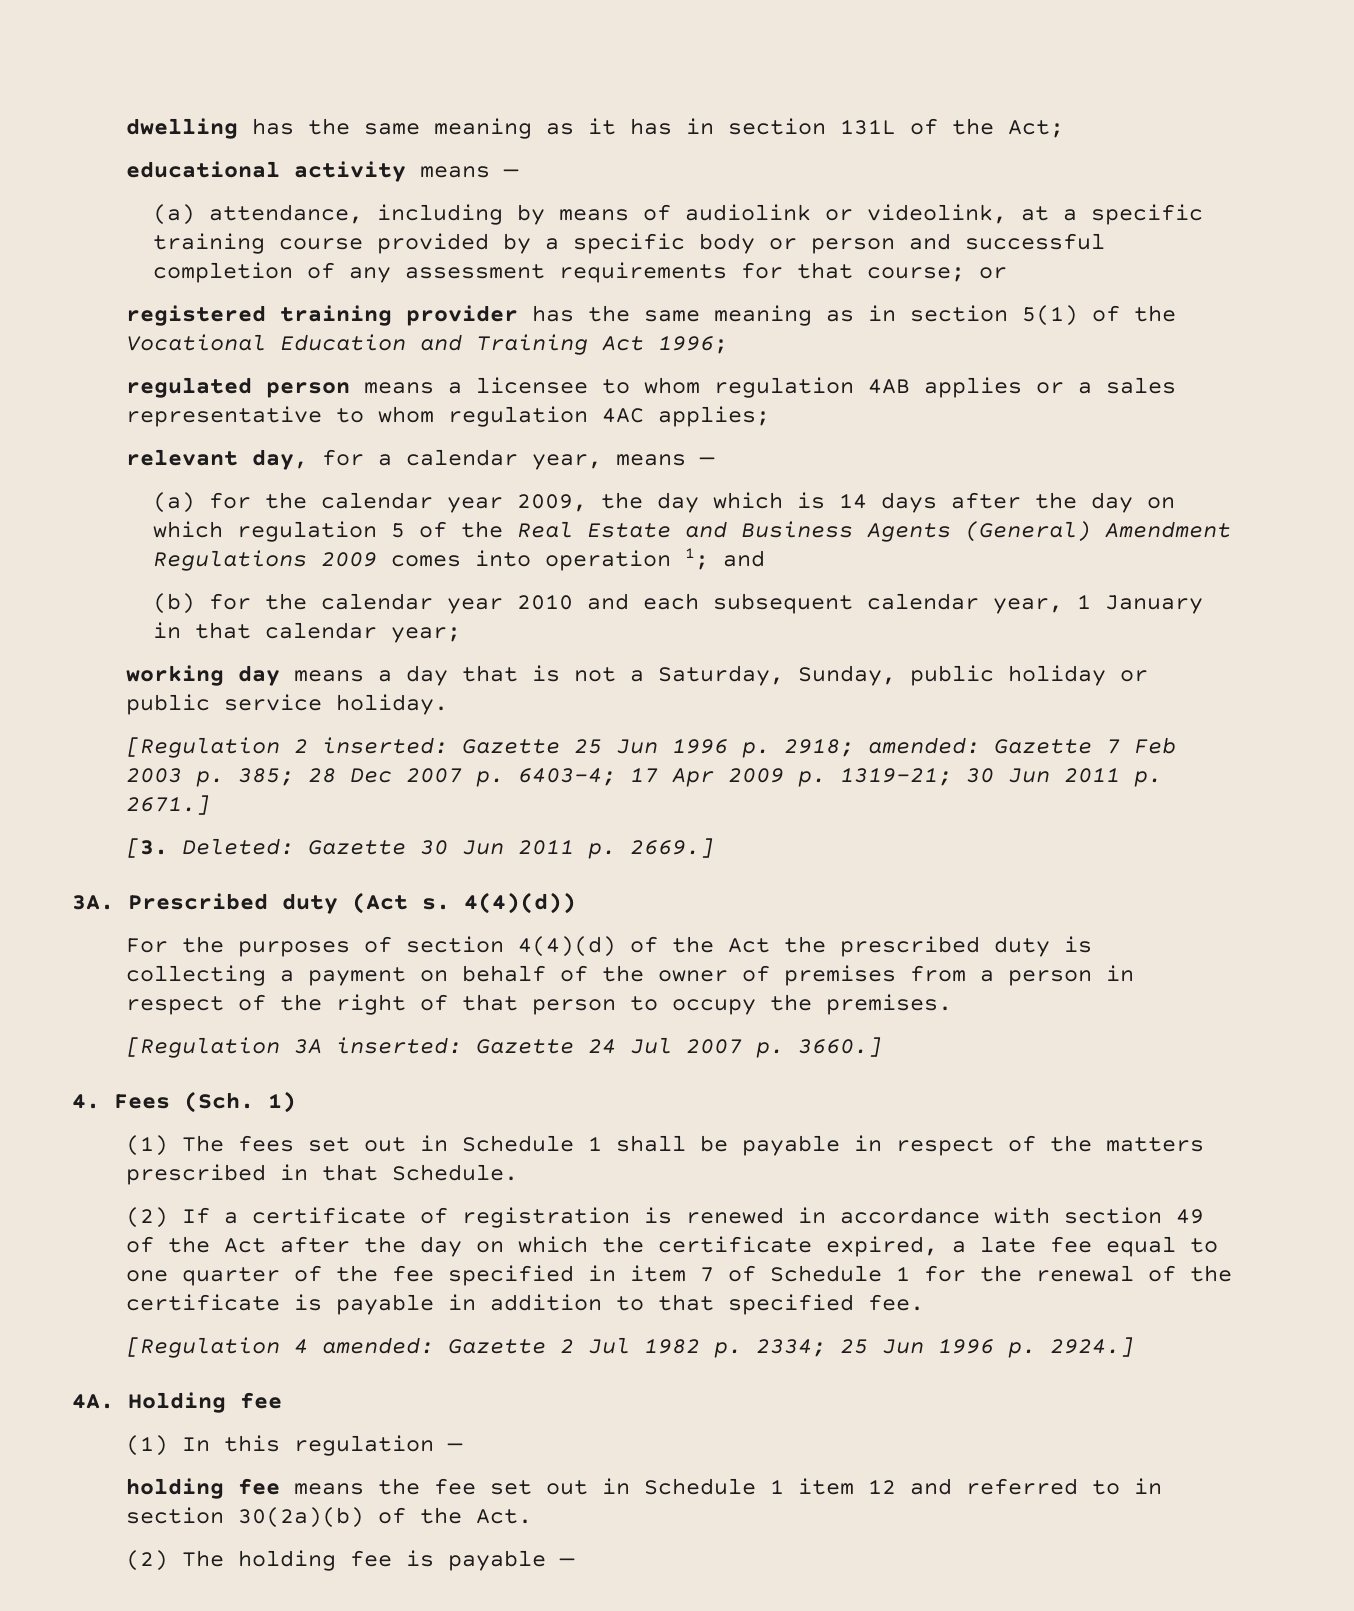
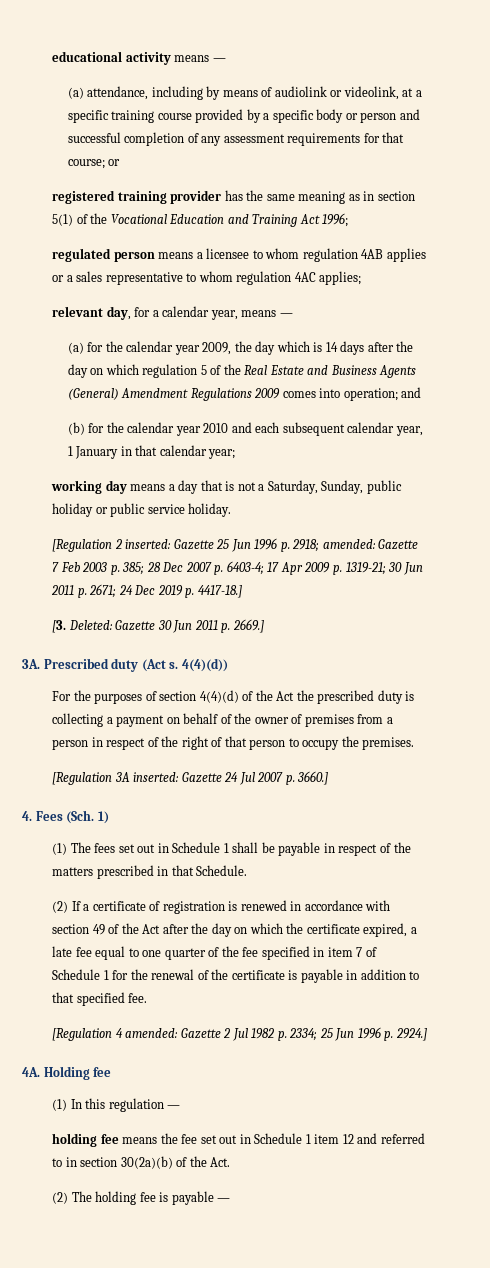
[125,118,1064,139] dwelling has the same meaning as it has in section 131L of the Act; // -> (52, 56) none
[544,548,709,571] operation 1; -> [343,388,398,401] operation;
[125,795,210,815] 2671.] -> [89,584,242,598] 2671; 24 Dec 2019 p. 4417-18.]

